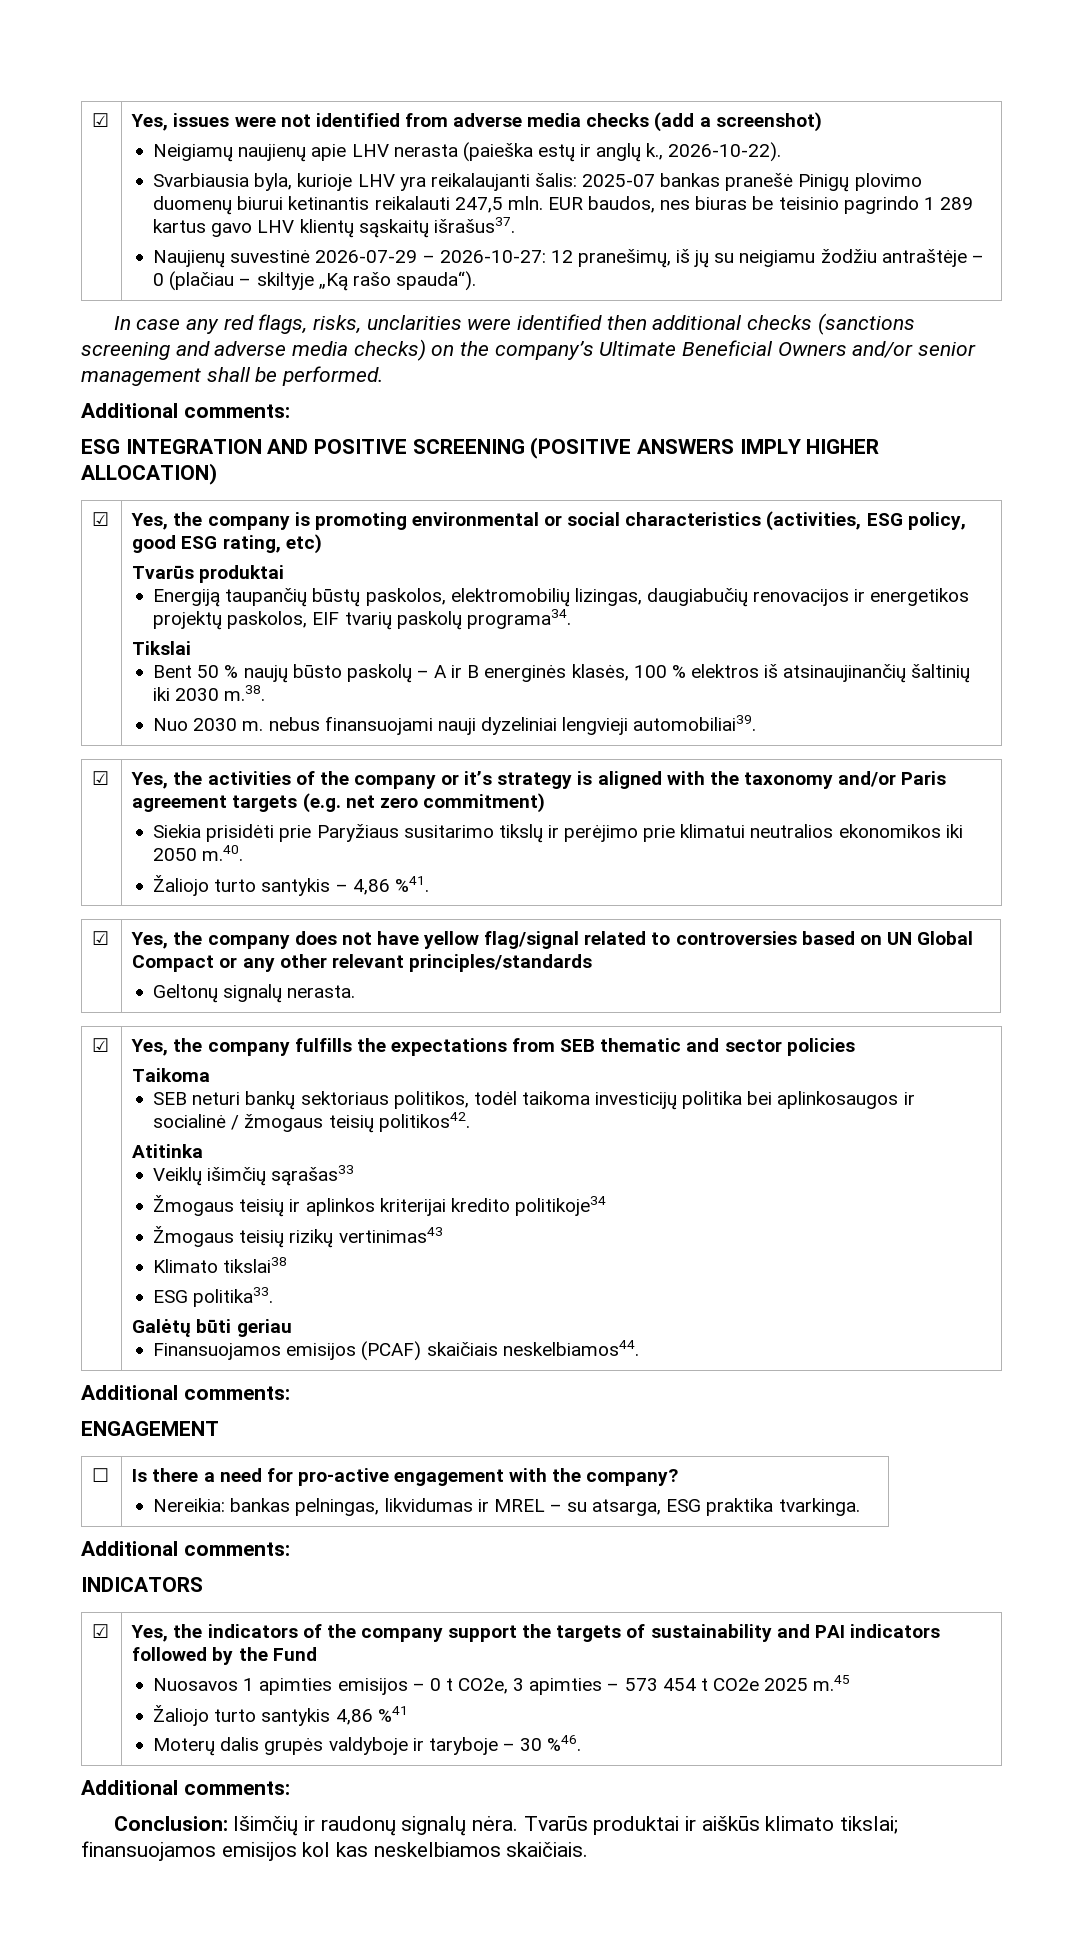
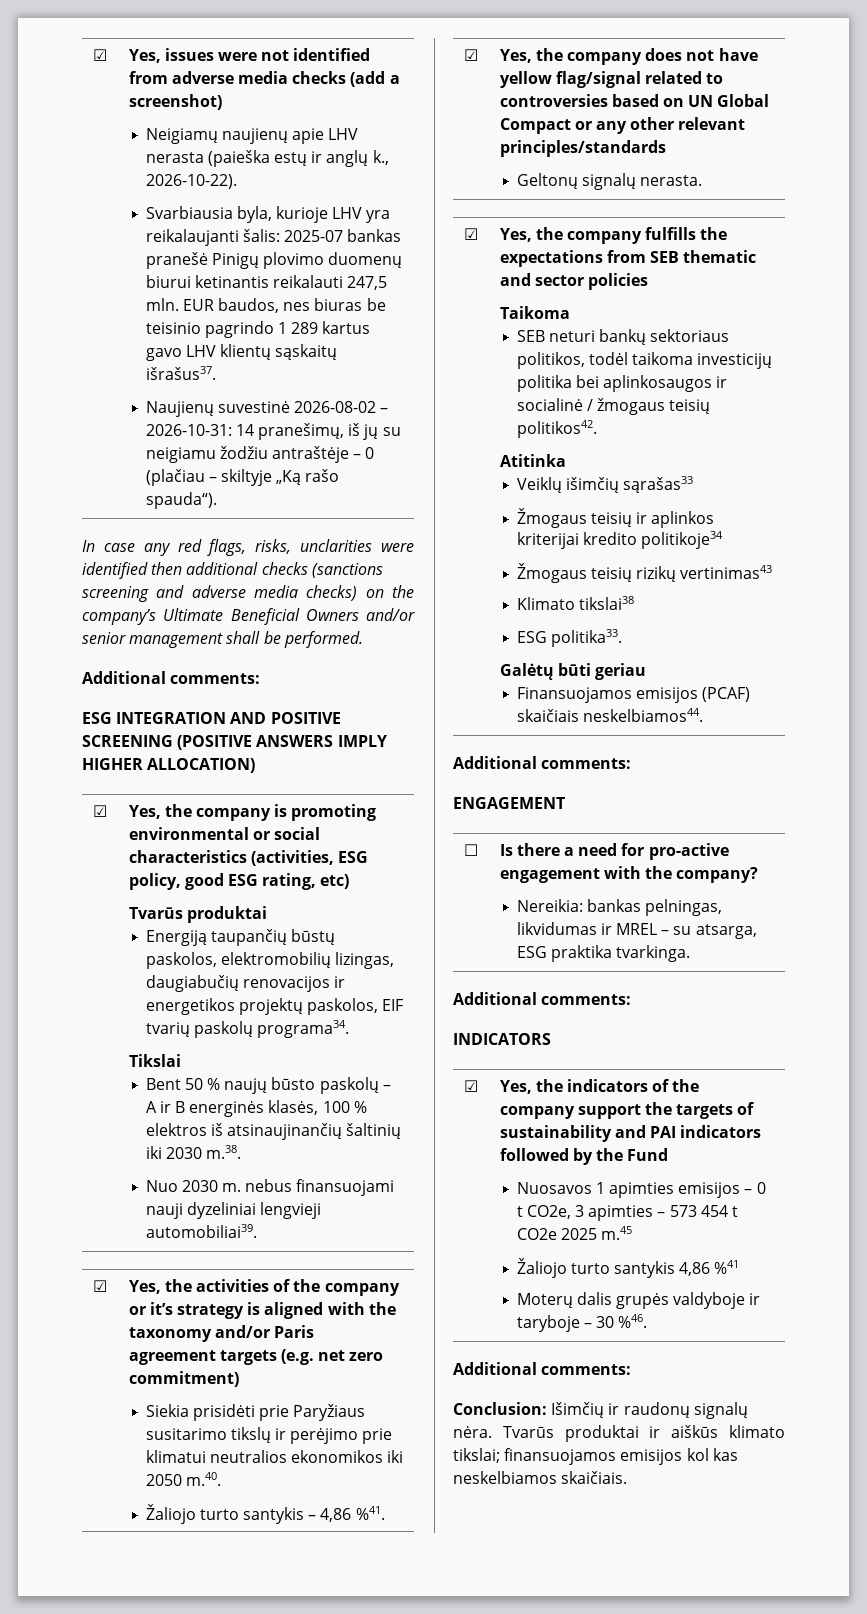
[315,250,573,263] 2026-07-29 – 2026-10-27: 12 -> [293,401,389,413] [145,424,254,436] 2026-08-02 – 2026-10-31: 14

